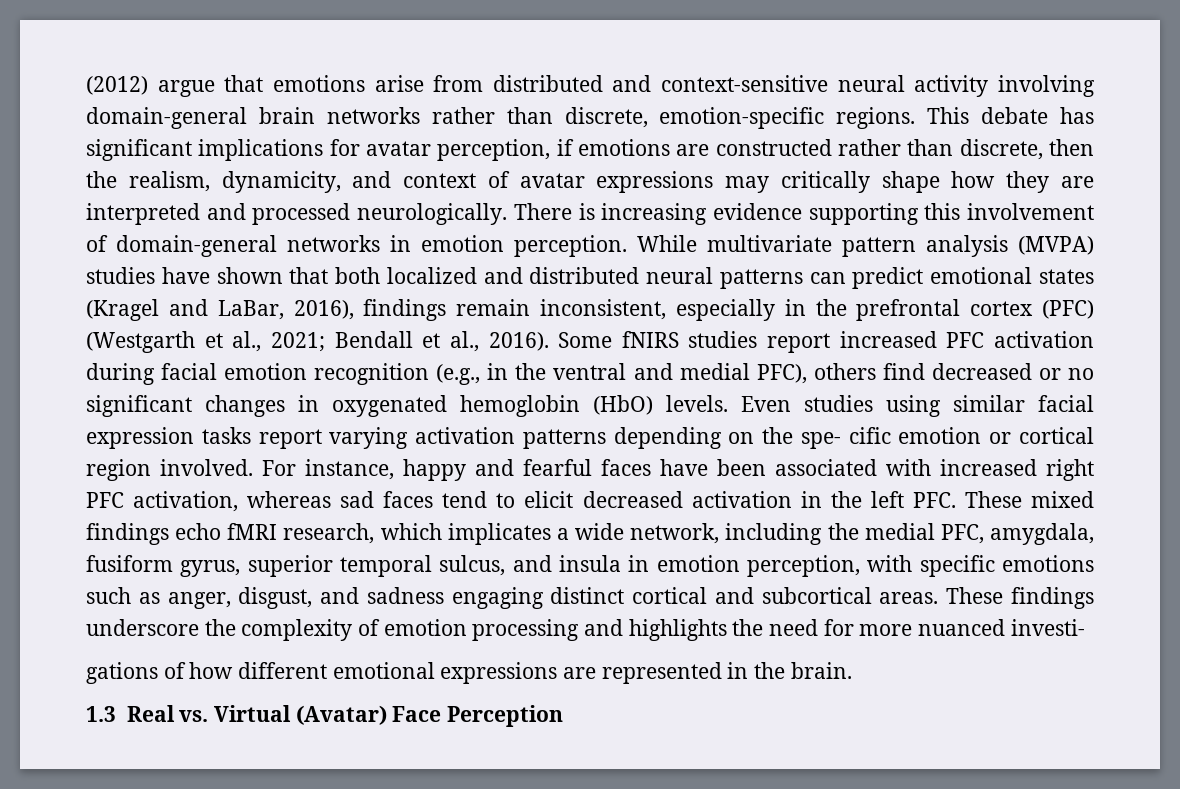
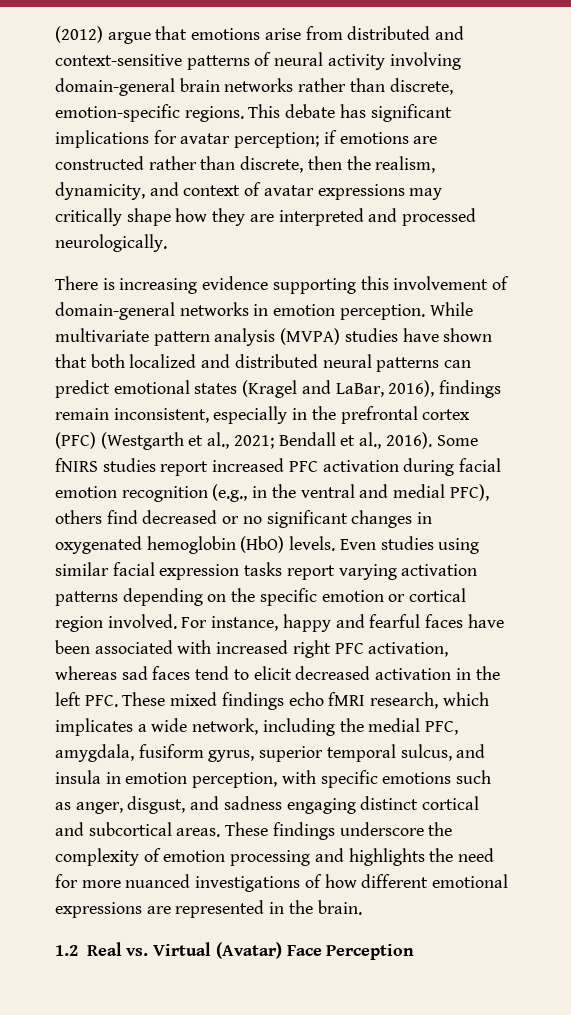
(829, 83) none -> [186,52,272,70] patterns of
[437,139,551,161] perception, -> [234,132,320,148] perception;
(508, 214) none -> (167, 243) //
[800,427,891,449] spe- cific -> [259,588,317,606] specific
[1010,619,1085,636] [86,662,158,684] investi- // gations -> [195,876,301,892] investigations
[86,706,116,722] 1.3 -> [55,945,78,956] 1.2

